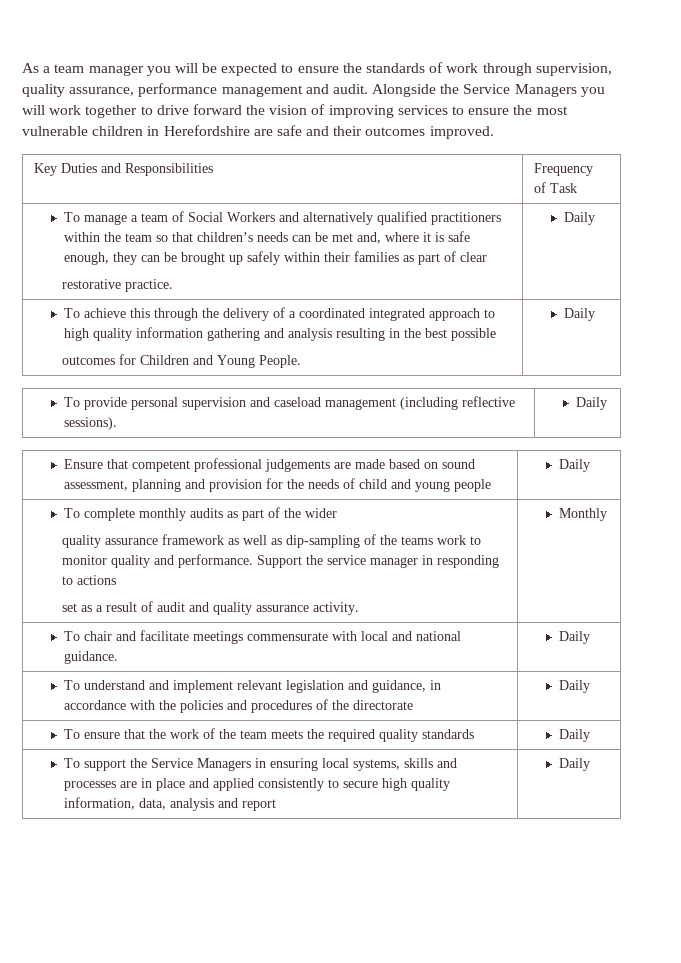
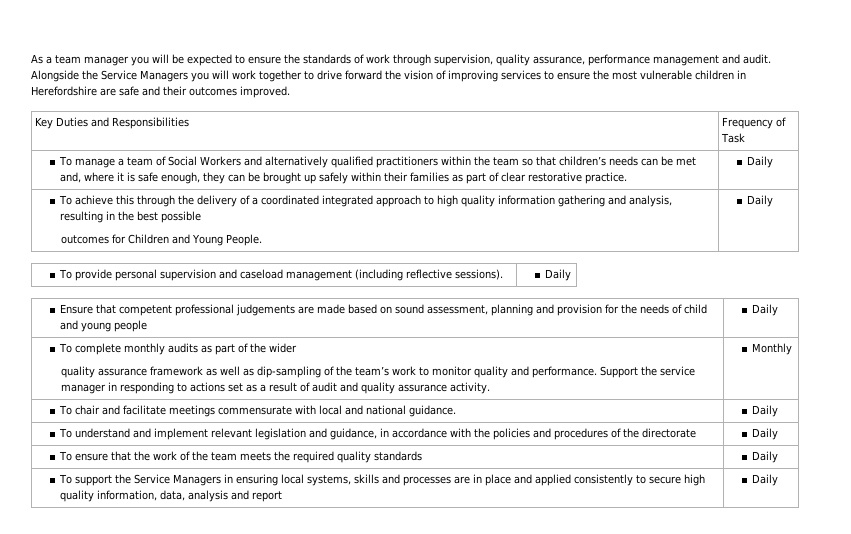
(487, 257) // -> (527, 177) none
[287,328,332,341] analysis -> [629,195,673,207] analysis,
[401,536,434,545] teams -> [354,366,389,376] team’s
(117, 580) // -> (225, 387) none

